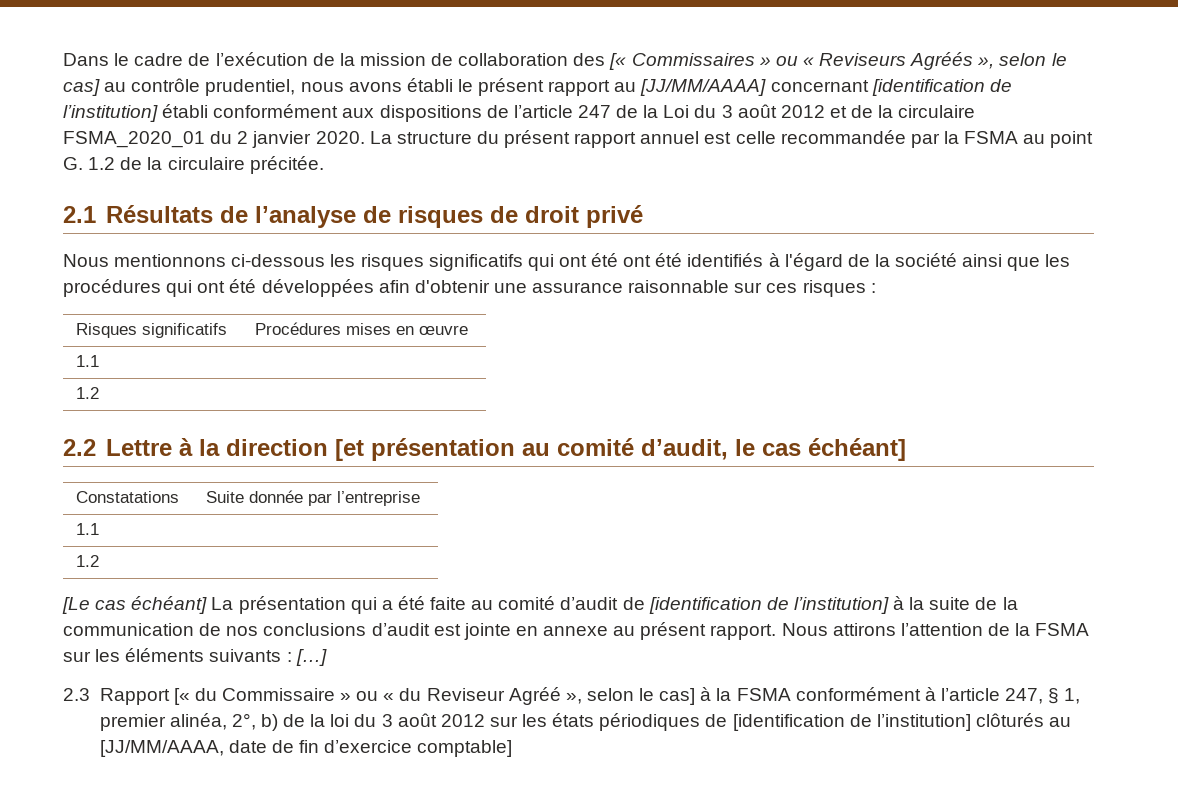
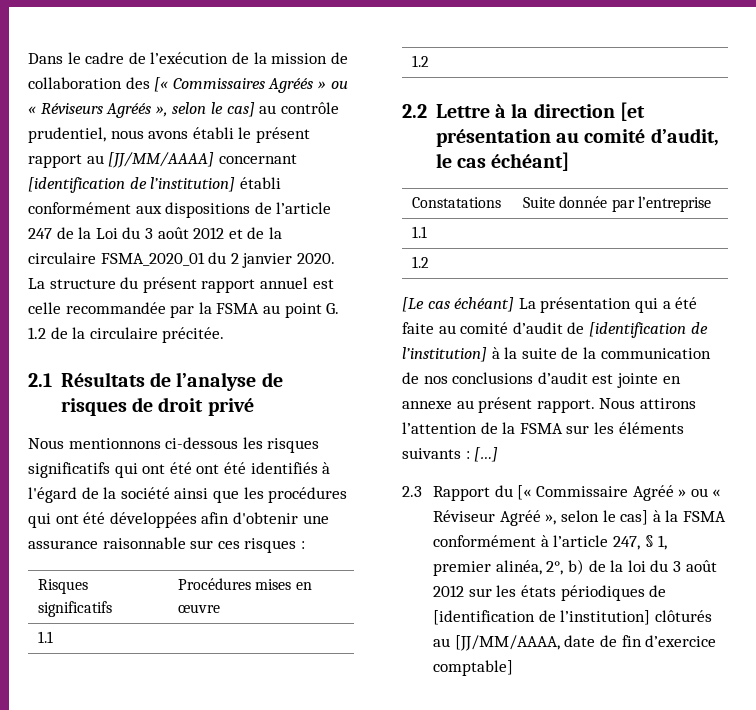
[759,53,907,66] » ou « Reviseurs -> [268,78,348,93] [28,103,103,114] Agréés » ou « Réviseurs
[173,688,505,705] [« du Commissaire » ou « du Reviseur -> [494,485,721,501] [433,510,496,522] du [« Commissaire Agréé » ou « Réviseur

